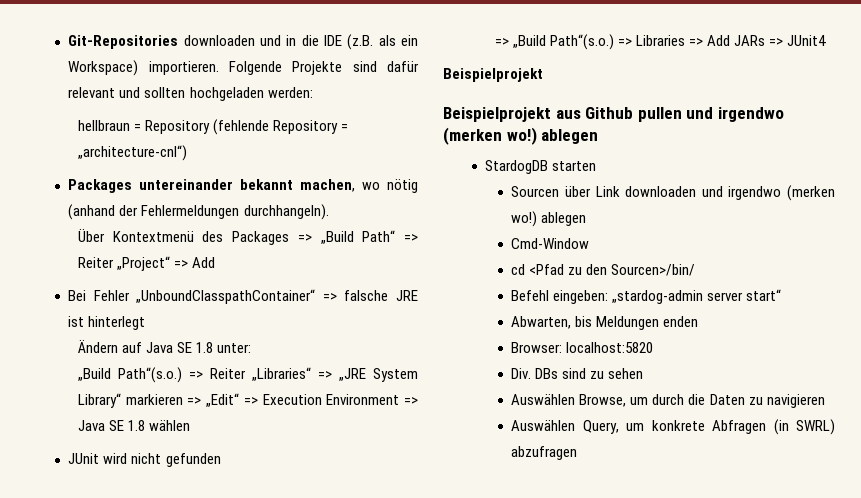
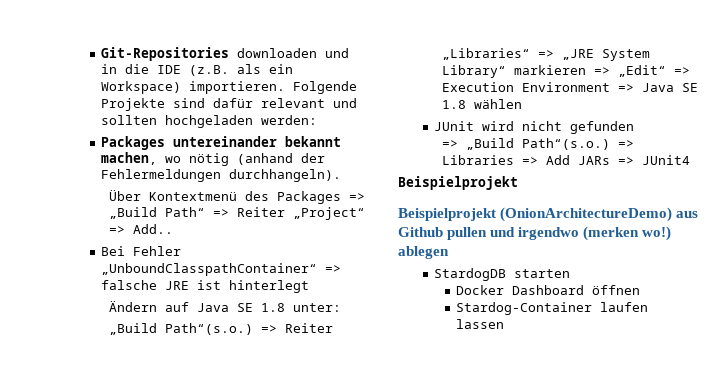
[77,119,349,135] [77,145,187,161] // hellbraun = Repository (fehlende Repository = „architecture-cnl“) -> (318, 120) none
[191,257,215,268] Add -> [133,224,174,234] Add..
(551, 114) none -> [500,207,673,222] (OnionArchitectureDemo)
[511,185,835,201] [511,211,587,227] [511,238,590,249] [511,264,696,276] [511,289,782,304] [511,316,699,330] [511,342,654,353] [511,368,644,379] [511,394,825,408] [511,419,835,435] [511,446,578,460] Sourcen über Link downloaden und irgendwo (merken wo!) ablegen // Cmd-Window // cd <Pfad zu den Sourcen>/bin/ // Befehl eingeben: „stardog-admin server start“ // Abwarten, bis Meldungen enden // Browser: localhost:5820 // Div. DBs sind zu sehen // Auswählen Browse, um durch die Daten zu navigieren // Auswählen Query, um konkrete Abfragen (in SWRL) abzufragen -> [456,285,641,295] [456,302,649,315] [456,319,505,329] Docker Dashboard öffnen // Stardog-Container laufen lassen

